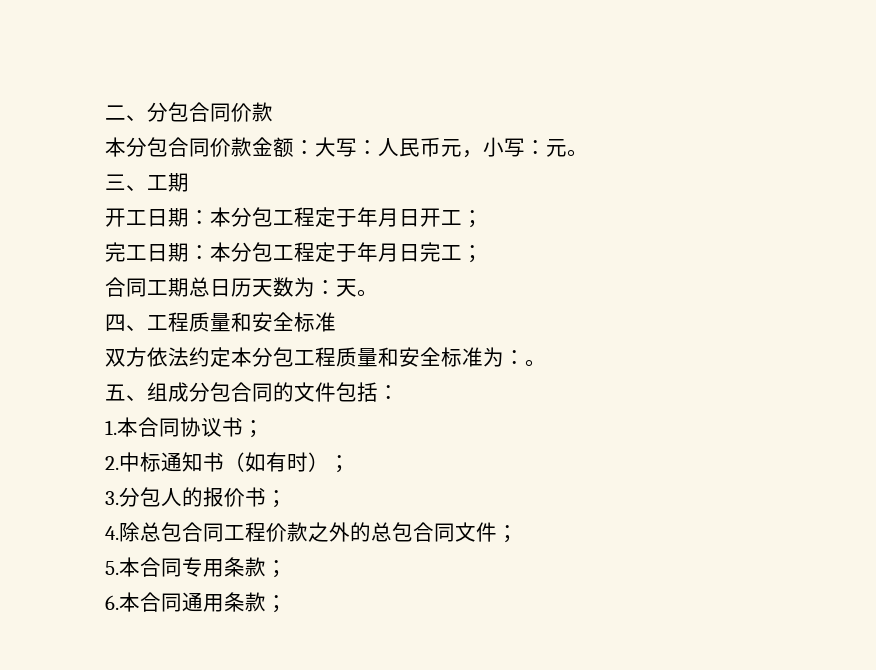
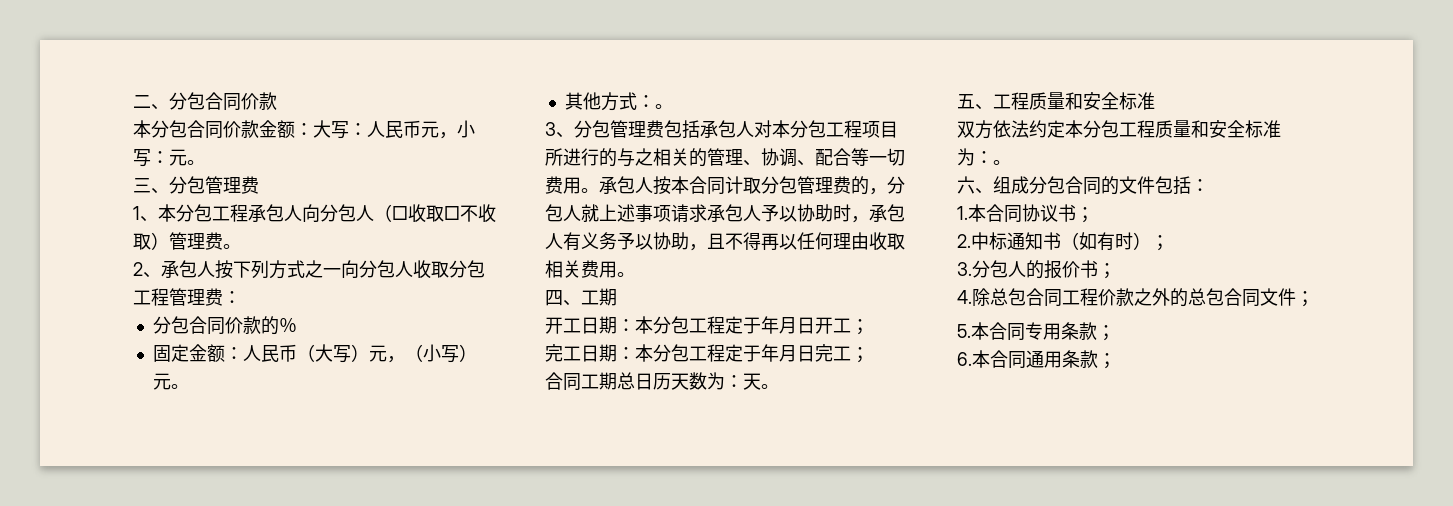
(147, 188) none -> [169,176,259,194] [133,204,496,223] [133,232,241,250] [133,260,485,279] [133,288,241,306] [152,316,297,335] [152,344,477,363] [152,373,189,390] [564,92,673,111] [545,120,898,138] [545,148,905,167] [545,176,905,195] [545,204,905,223] [545,232,905,251] [545,260,635,278] [545,290,581,306] 分包管理费 // 1、本分包工程承包人向分包人（□收取□不收取）管理费。 // 2、承包人按下列方式之一向分包人收取分包工程管理费： // 分包合同价款的％ // 固定金额：人民币（大写）元，（小写）元。 // 其他方式：。 // 3、分包管理费包括承包人对本分包工程项目所进行的与之相关的管理、协调、配合等一切费用。承包人按本合同计取分包管理费的，分包人就上述事项请求承包人予以协助时，承包人有义务予以协助，且不得再以任何理由收取相关费用。 // 四、
[105,314,126,332] 四 -> [957,94,975,109] 五
[105,384,126,401] 五 -> [957,176,975,194] 六

